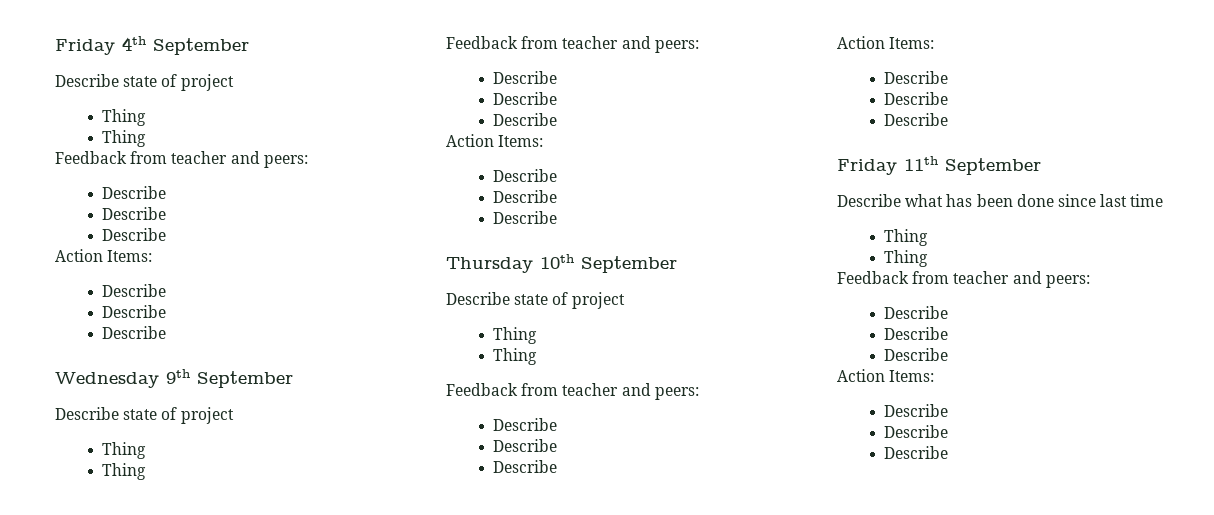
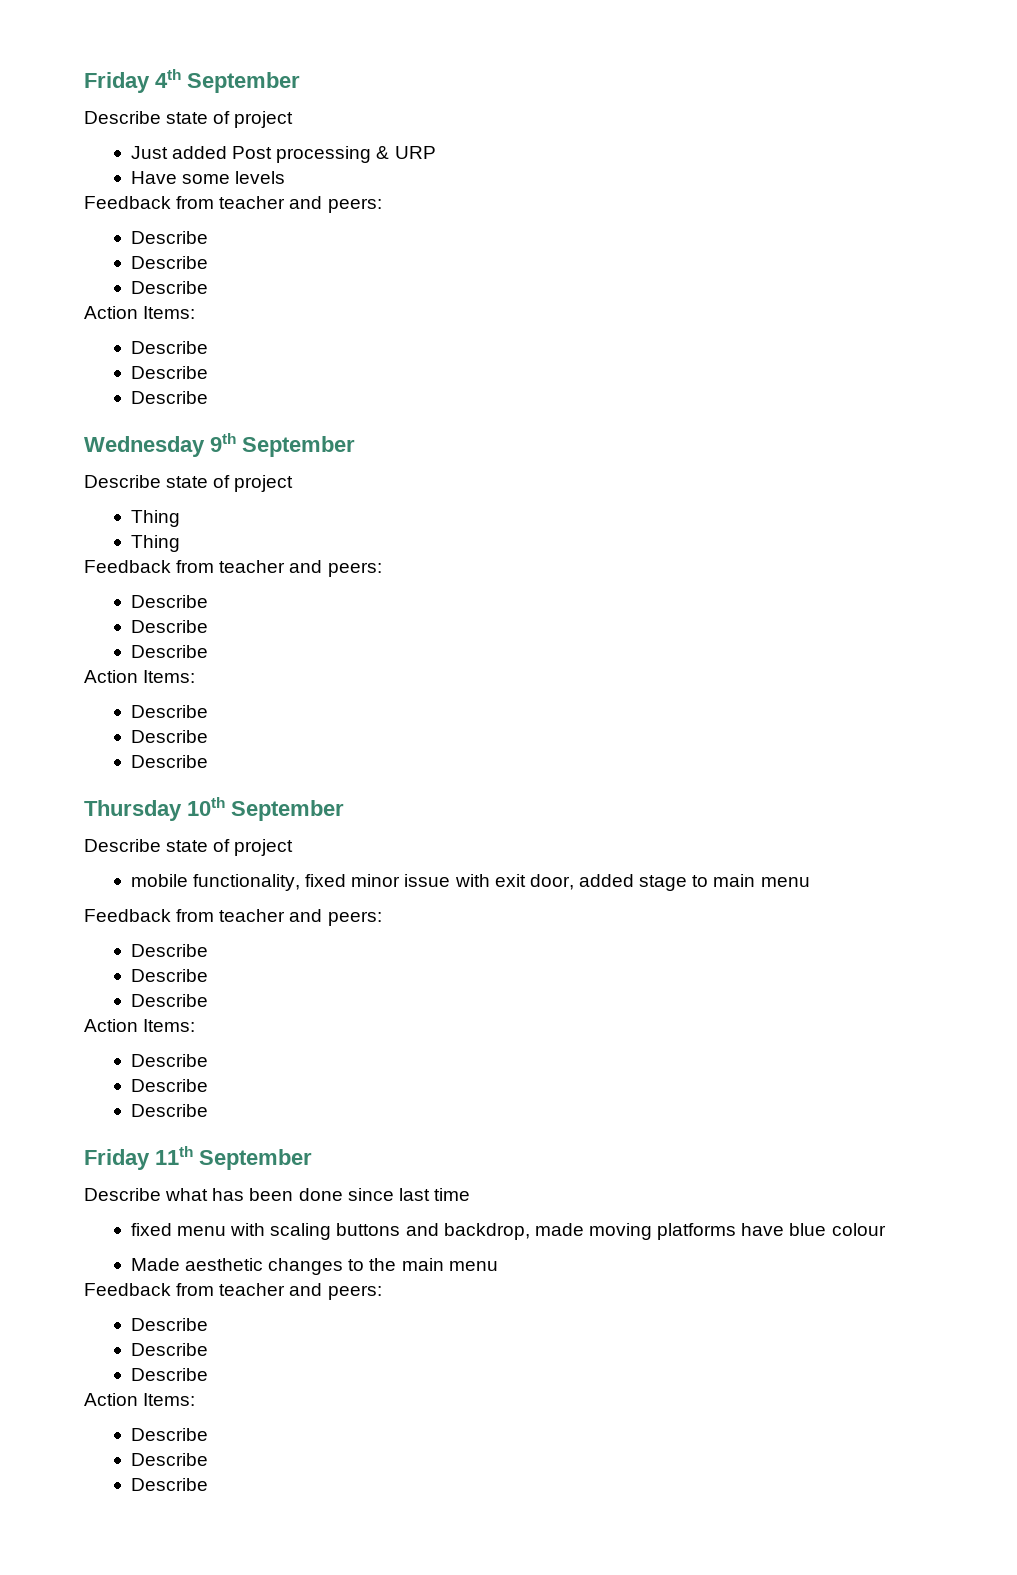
[102,109,147,126] [102,130,147,147] Thing // Thing -> [130,146,436,163] [130,171,286,184] Just added Post processing & URP // Have some levels
[493,327,538,344] [493,348,538,365] Thing // Thing -> [130,874,810,891] mobile functionality, fixed minor issue with exit door, added stage to main menu
[884,229,929,246] [884,250,929,267] Thing // Thing -> [130,1223,886,1240] [130,1258,498,1275] fixed menu with scaling buttons and backdrop, made moving platforms have blue colour // Made aesthetic changes to the main menu

